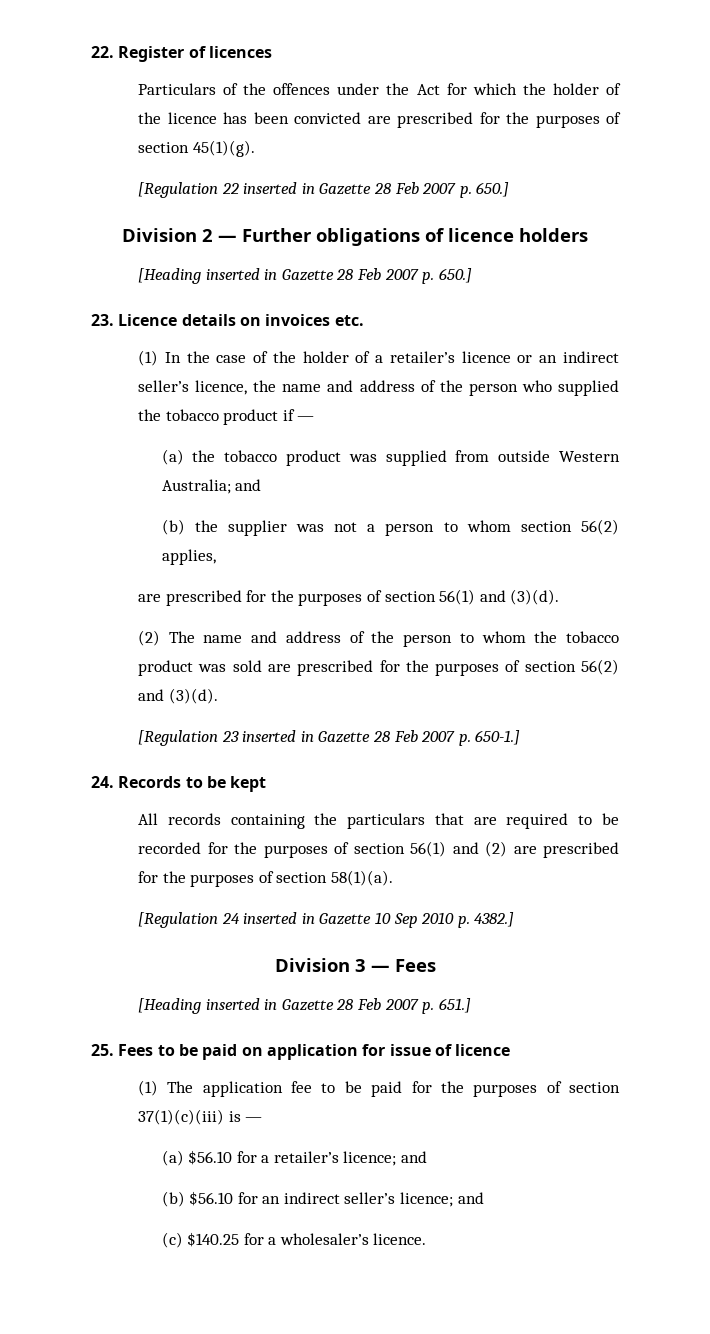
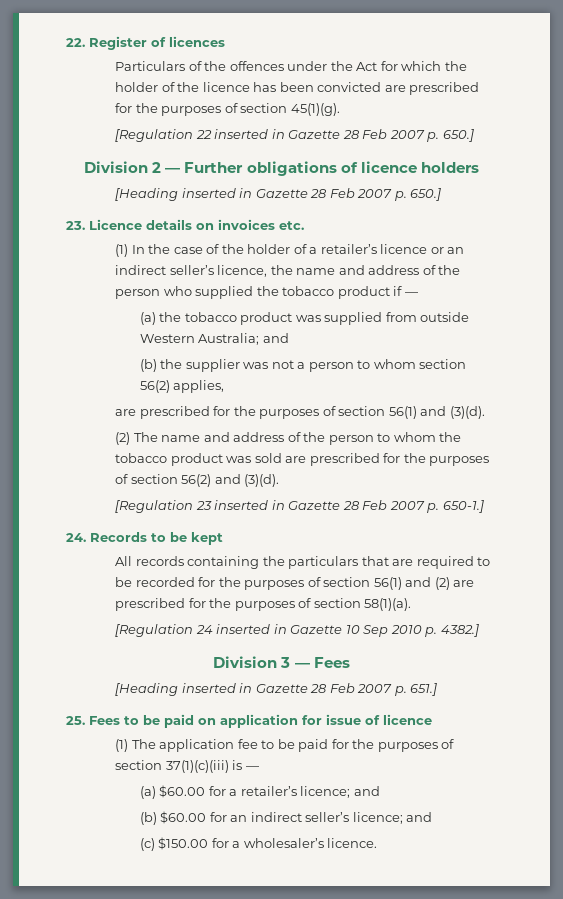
[188,1150,233,1165] $56.10 -> [159,785,206,798] $60.00
[189,1191,234,1206] $56.10 -> [160,811,207,824] $60.00
[187,1232,240,1247] $140.25 -> [158,837,209,850] $150.00

